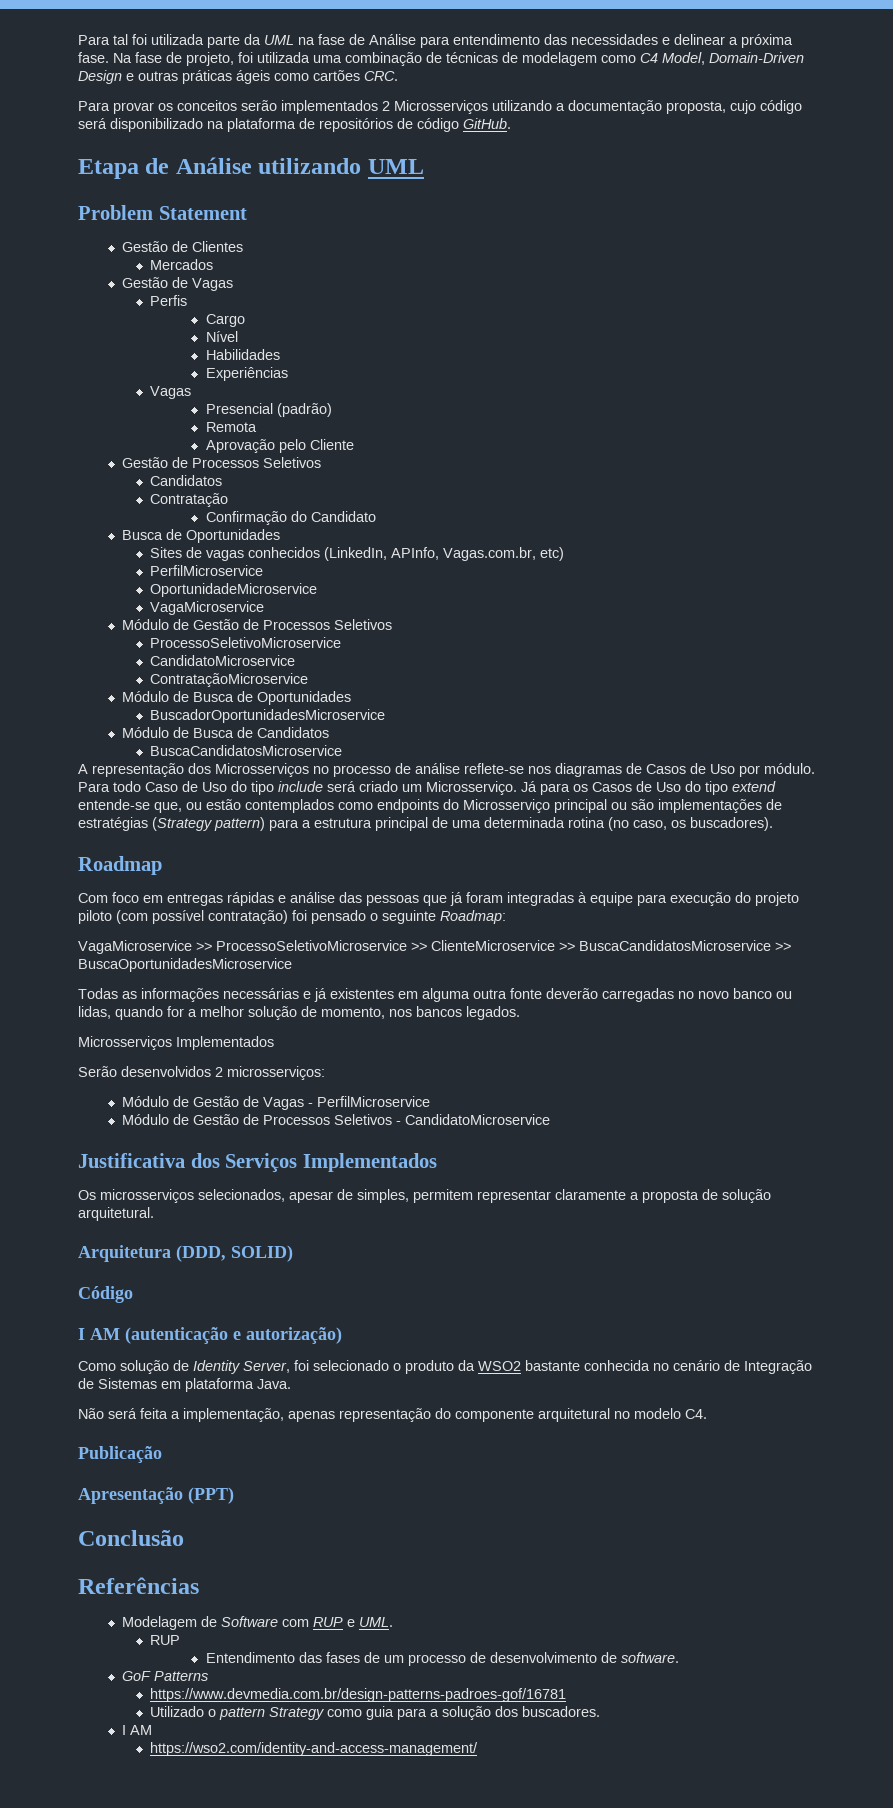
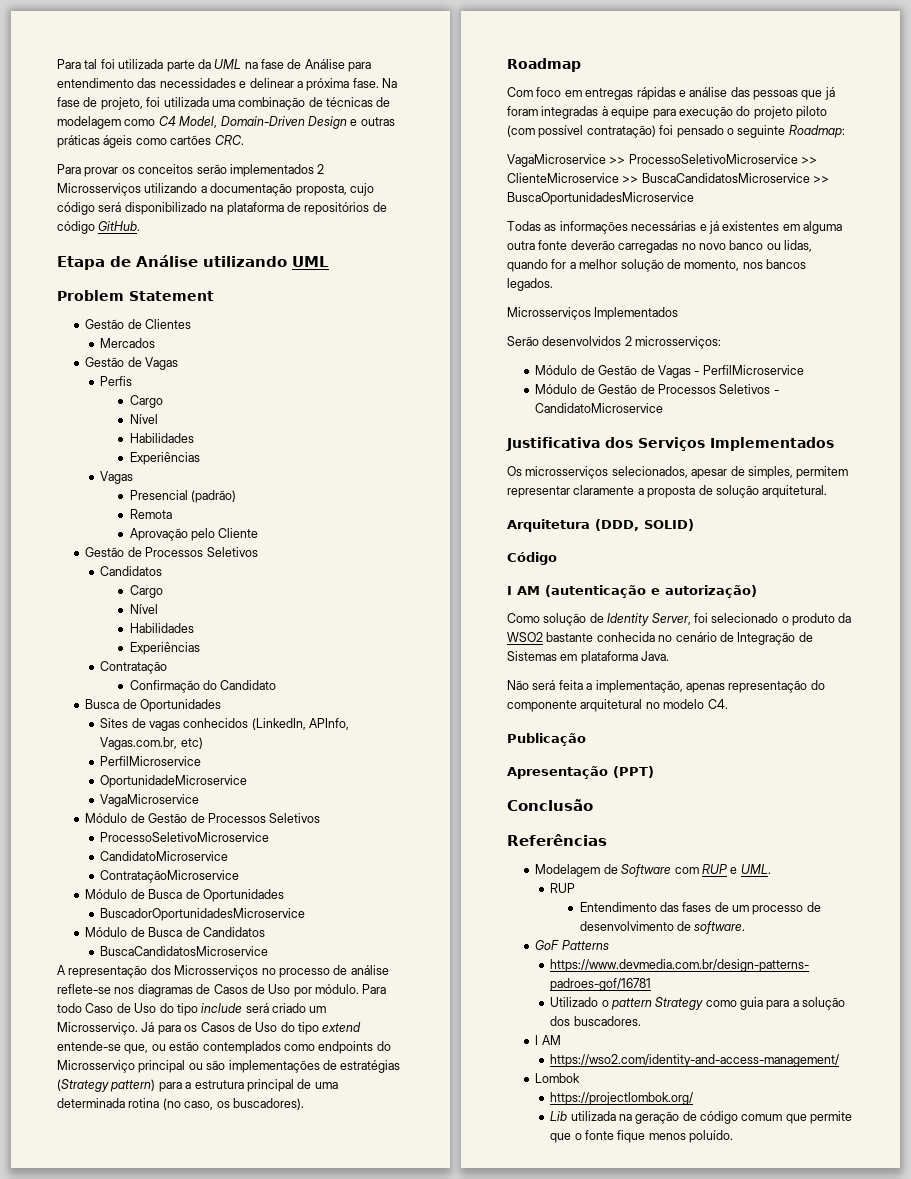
(222, 480) none -> [129,585,163,598] [129,604,158,614] [129,623,194,633] [129,642,200,655] // Cargo // Nível // Habilidades // Experiências
(478, 1749) none -> [535,1073,581,1083] [550,1092,694,1105] [550,1111,853,1124] [550,1130,734,1143] // Lombok // https://projectlombok.org/ // Lib utilizada na geração de código comum que permite que o fonte fique menos poluído.

